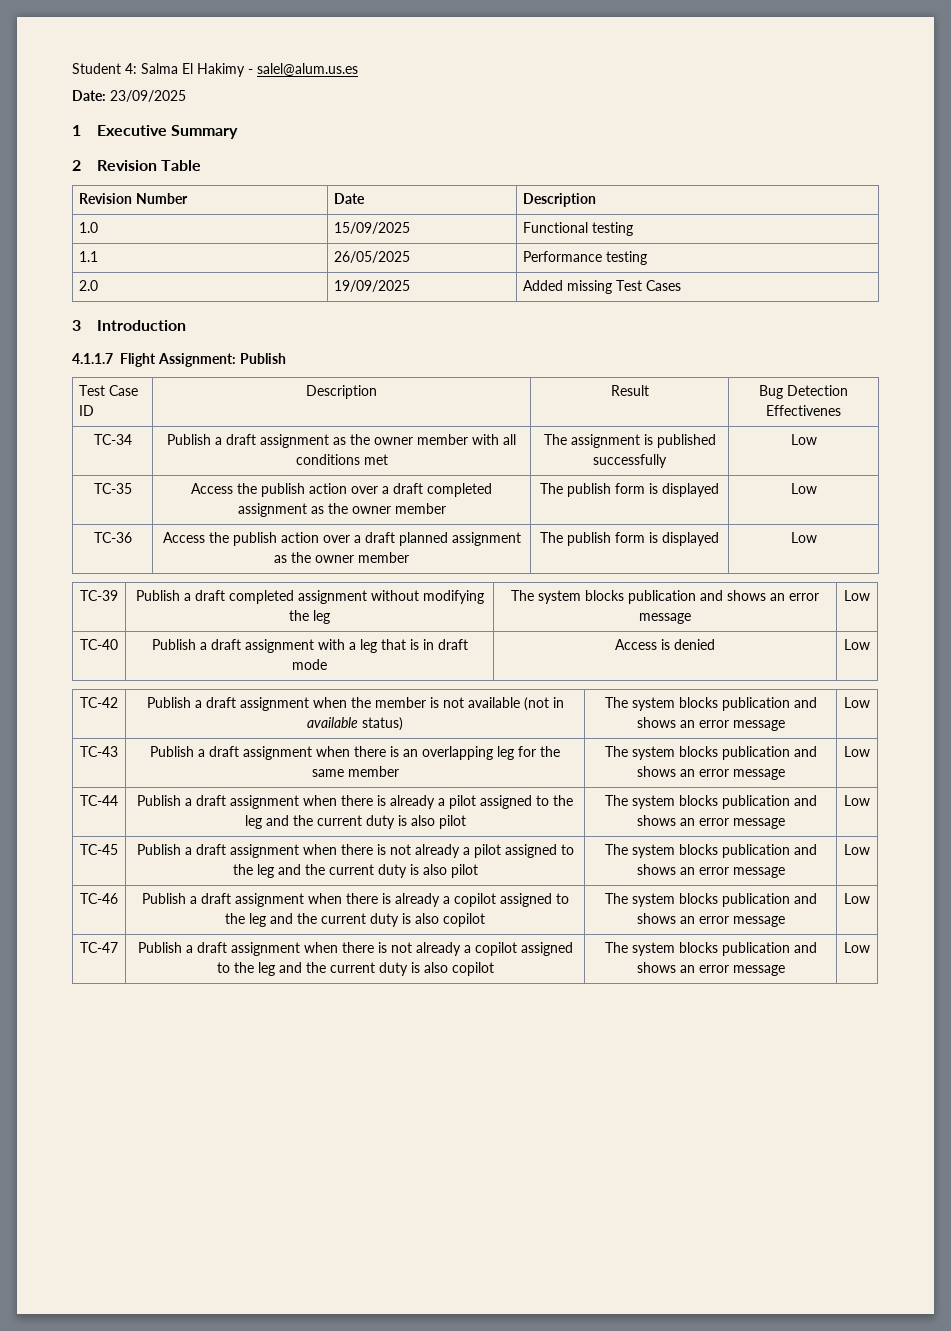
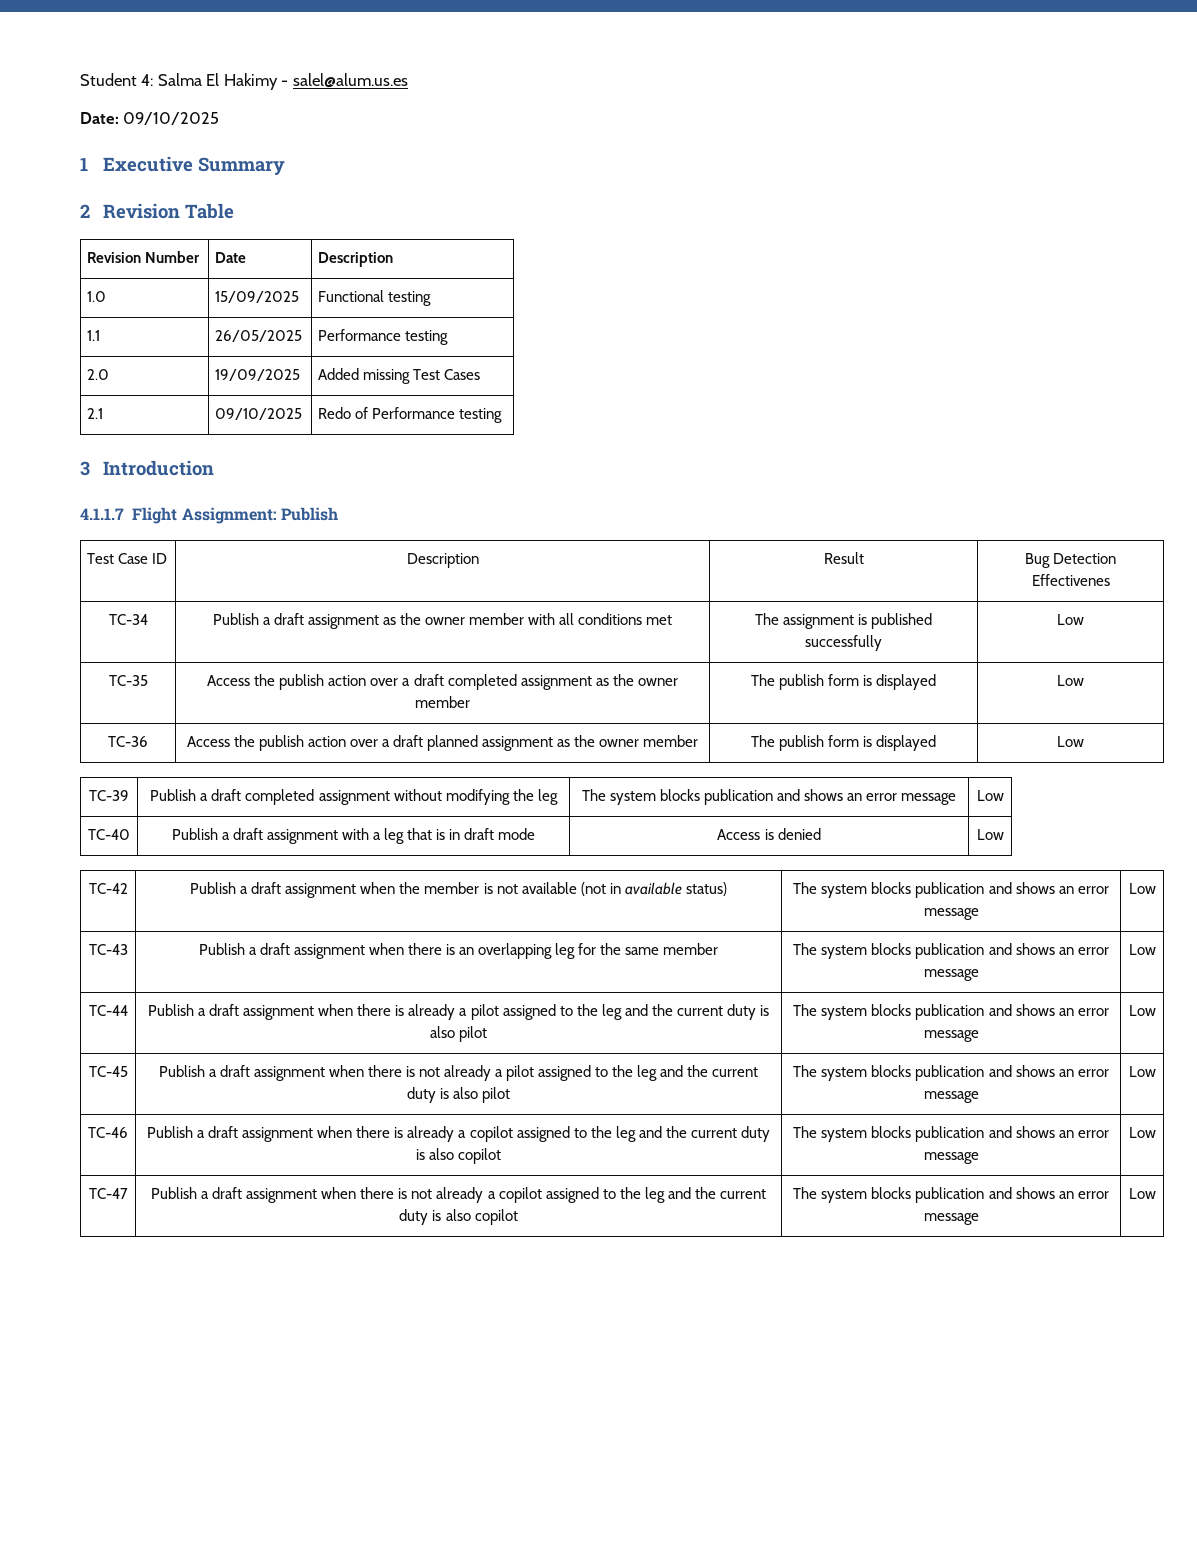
[110,90,186,102] 23/09/2025 -> [123,112,220,125] 09/10/2025
(682, 285) none -> [87,408,104,419] [215,408,303,420] [318,407,503,423] // 2.1 | 09/10/2025 | Redo of Performance testing

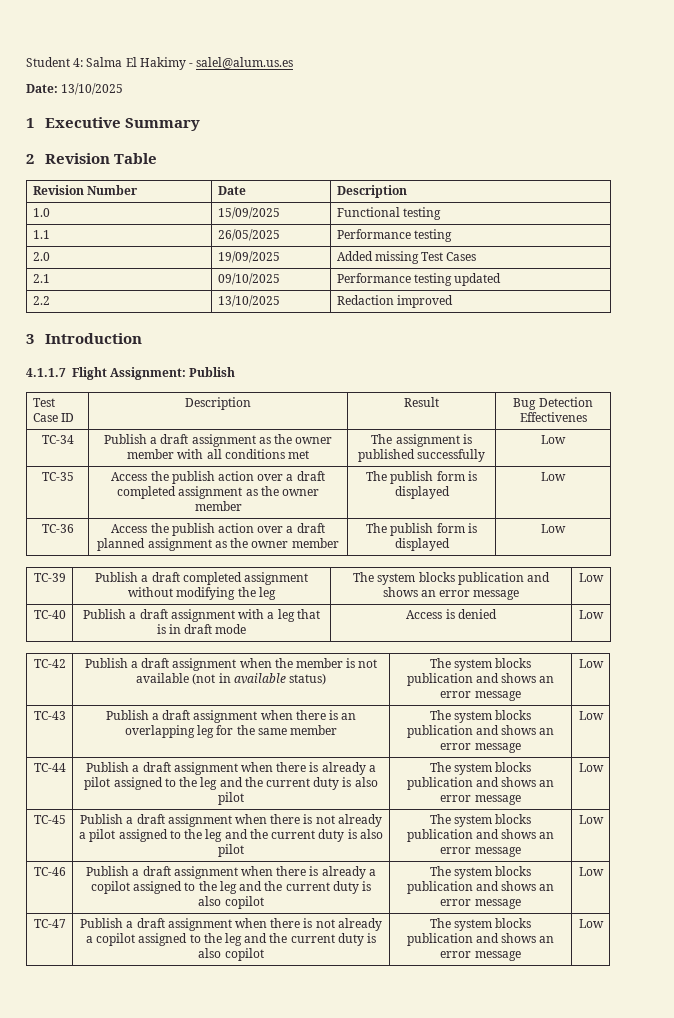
[123,112,220,125] 09/10/2025 -> [61,83,124,95] 13/10/2025
[318,407,503,423] Redo of Performance testing -> [336,273,502,286] [32,296,50,305] [217,295,280,307] [336,295,453,308] Performance testing updated // 2.2 | 13/10/2025 | Redaction improved

